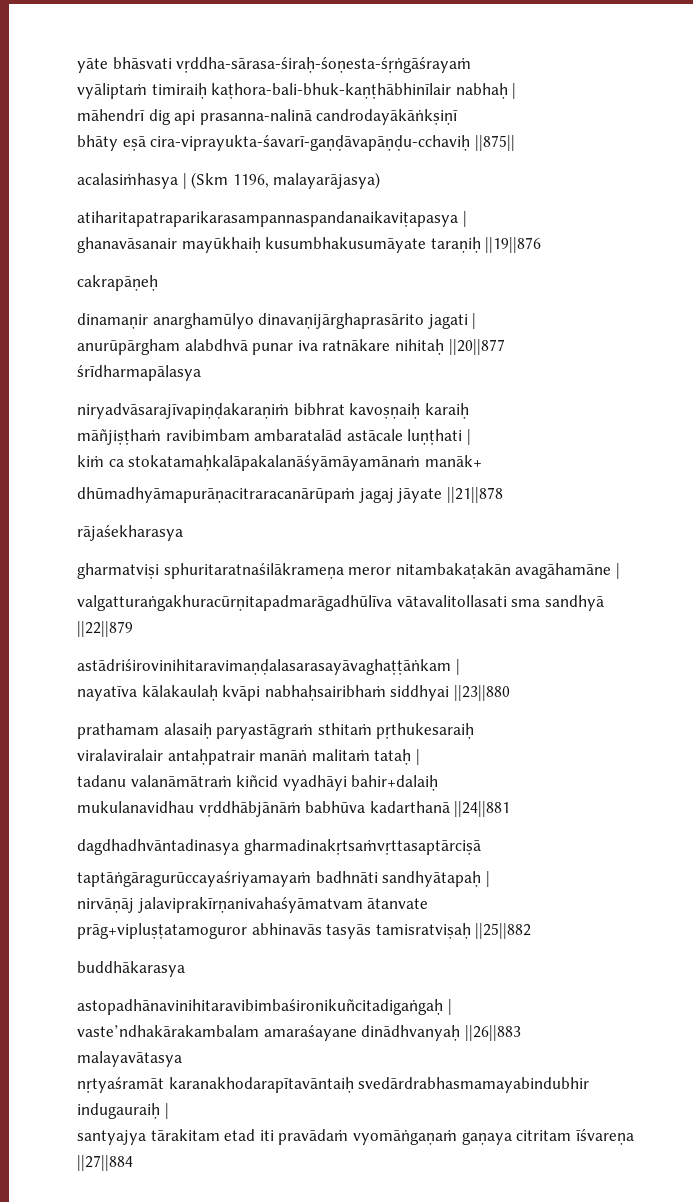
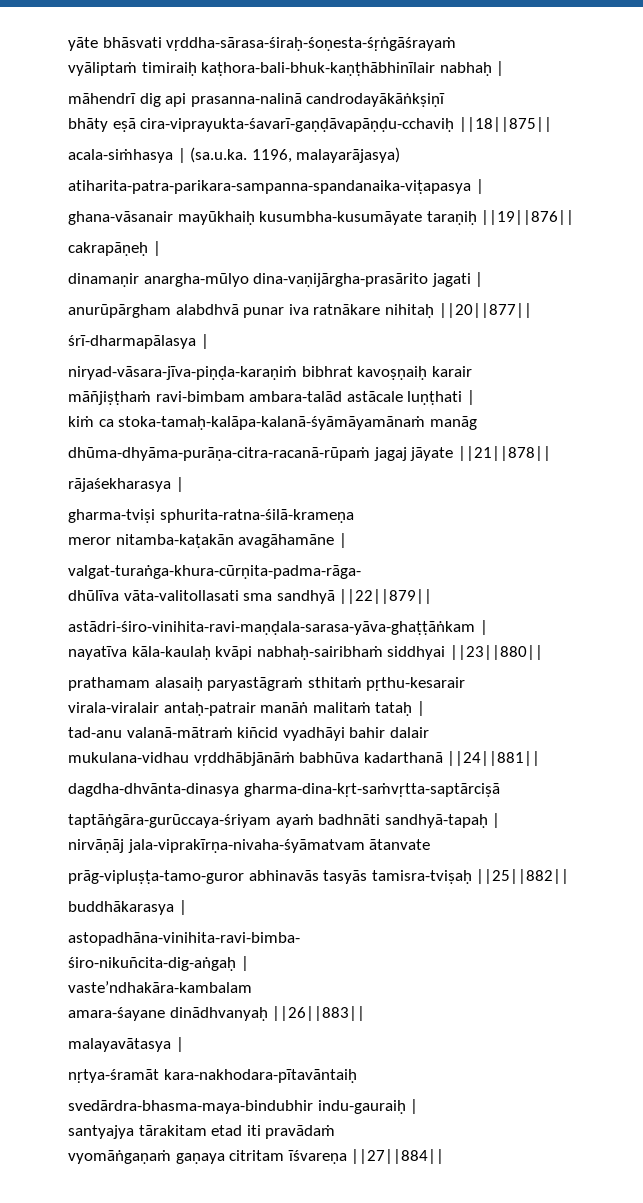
[474,135,515,151] [77,172,229,189] ||875|| // acalasiṁhasya | (Skm -> [458,117,552,132] [68,147,248,163] ||18||875|| // acala-siṁhasya | (sa.u.ka.
[77,211,467,227] [77,237,542,253] atiharitapatraparikarasampannaspandanaikaviṭapasya | // ghanavāsanair mayūkhaiḥ kusumbhakusumāyate taraṇiḥ ||19||876 -> [68,179,484,194] [68,210,575,225] atiharita-patra-parikara-sampanna-spandanaika-viṭapasya | // ghana-vāsanair mayūkhaiḥ kusumbha-kusumāyate taraṇiḥ ||19||876||
(158, 283) none -> [152,241,161,256] |
[152,313,425,329] anarghamūlyo dinavaṇijārghaprasārito -> [143,273,429,287] anargha-mūlyo dina-vaṇijārgha-prasārito
[448,339,505,355] [77,365,201,381] [77,403,289,419] ||20||877 // śrīdharmapālasya // niryadvāsarajīvapiṇḍakaraṇiṁ -> [438,303,532,318] [68,334,209,349] [68,366,297,380] ||20||877|| // śrī-dharmapālasya | // niryad-vāsara-jīva-piṇḍa-karaṇiṁ
[424,403,469,419] karaiḥ -> [431,366,472,377] karair
[165,429,343,441] ravibimbam ambaratalād -> [155,391,343,402] ravi-bimbam ambara-talād
[128,455,482,471] [77,487,355,503] stokatamaḥkalāpakalanāśyāmāyamānaṁ manāk+ // dhūmadhyāmapurāṇacitraracanārūpaṁ -> [118,416,477,430] [68,447,370,461] stoka-tamaḥ-kalāpa-kalanā-śyāmāyamānaṁ manāg // dhūma-dhyāma-purāṇa-citra-racanā-rūpaṁ
[446,487,503,503] ||21||878 -> [457,446,551,461] ||21||878||
[77,563,620,579] [77,595,604,611] [77,621,133,637] [77,659,460,675] [77,685,510,701] // gharmatviṣi sphuritaratnaśilākrameṇa meror nitambakaṭakān avagāhamāne | // valgatturaṅgakhuracūrṇitapadmarāgadhūlīva vātavalitollasati sma sandhyā ||22||879 // astādriśirovinihitaravimaṇḍalasarasayāvaghaṭṭāṅkam | // nayatīva kālakaulaḥ kvāpi nabhaḥsairibhaṁ siddhyai ||23||880 -> [175,477,184,492] [68,509,354,523] [68,533,347,548] [68,565,361,579] [68,589,433,604] [68,620,488,635] [68,645,543,660] | // gharma-tviṣi sphurita-ratna-śilā-krameṇa // meror nitamba-kaṭakān avagāhamāne | // valgat-turaṅga-khura-cūrṇita-padma-rāga- // dhūlīva vāta-valitollasati sma sandhyā ||22||879|| // astādri-śiro-vinihita-ravi-maṇḍala-sarasa-yāva-ghaṭṭāṅkam | // nayatīva kāla-kaulaḥ kvāpi nabhaḥ-sairibhaṁ siddhyai ||23||880||
[376,723,475,739] [77,749,255,765] pṛthukesaraiḥ // viralaviralair antaḥpatrair -> [366,677,466,691] [68,702,256,716] pṛthu-kesarair // virala-viralair antaḥ-patrair
[77,775,439,791] [77,801,511,817] [77,839,481,855] [77,871,482,887] tadanu valanāmātraṁ kiñcid vyadhāyi bahir+dalaiḥ // mukulanavidhau vṛddhābjānāṁ babhūva kadarthanā ||24||881 // dagdhadhvāntadinasya gharmadinakṛtsaṁvṛttasaptārciṣā // taptāṅgāragurūccayaśriyamayaṁ badhnāti sandhyātapaḥ -> [68,727,429,741] [68,751,541,766] [68,783,500,797] [68,814,488,828] tad-anu valanā-mātraṁ kiñcid vyadhāyi bahir dalair // mukulana-vidhau vṛddhābjānāṁ babhūva kadarthanā ||24||881|| // dagdha-dhvānta-dinasya gharma-dina-kṛt-saṁvṛtta-saptārciṣā // taptāṅgāra-gurūccaya-śriyam ayaṁ badhnāti sandhyā-tapaḥ
[137,897,363,913] jalaviprakīrṇanivahaśyāmatvam -> [127,839,365,853] jala-viprakīrṇa-nivaha-śyāmatvam
[77,923,247,939] prāg+vipluṣṭatamoguror -> [68,870,244,884] prāg-vipluṣṭa-tamo-guror
[375,923,532,939] tamisratviṣaḥ ||25||882 -> [371,869,570,884] tamisra-tviṣaḥ ||25||882||
[77,999,452,1015] [77,1025,521,1041] [77,1051,182,1067] [77,1077,590,1093] [77,1103,160,1119] // astopadhānavinihitaravibimbaśironikuñcitadigaṅgaḥ | // vaste’ndhakārakambalam amaraśayane dinādhvanyaḥ ||26||883 // malayavātasya // nṛtyaśramāt karanakhodarapītavāntaiḥ svedārdrabhasmamayabindubhir indugauraiḥ -> [178,900,187,915] [68,932,300,946] [68,956,249,971] [68,981,252,993] [68,1006,366,1021] [68,1037,184,1052] [68,1069,357,1083] [68,1100,406,1114] | // astopadhāna-vinihita-ravi-bimba- // śiro-nikuñcita-dig-aṅgaḥ | // vaste’ndhakāra-kambalam // amara-śayane dinādhvanyaḥ ||26||883|| // malayavātasya | // nṛtya-śramāt kara-nakhodara-pītavāntaiḥ // svedārdra-bhasma-maya-bindubhir indu-gauraiḥ
(349, 1137) none -> (336, 1132) //
[77,1155,133,1171] ||27||884 -> [351,1149,445,1164] ||27||884||

